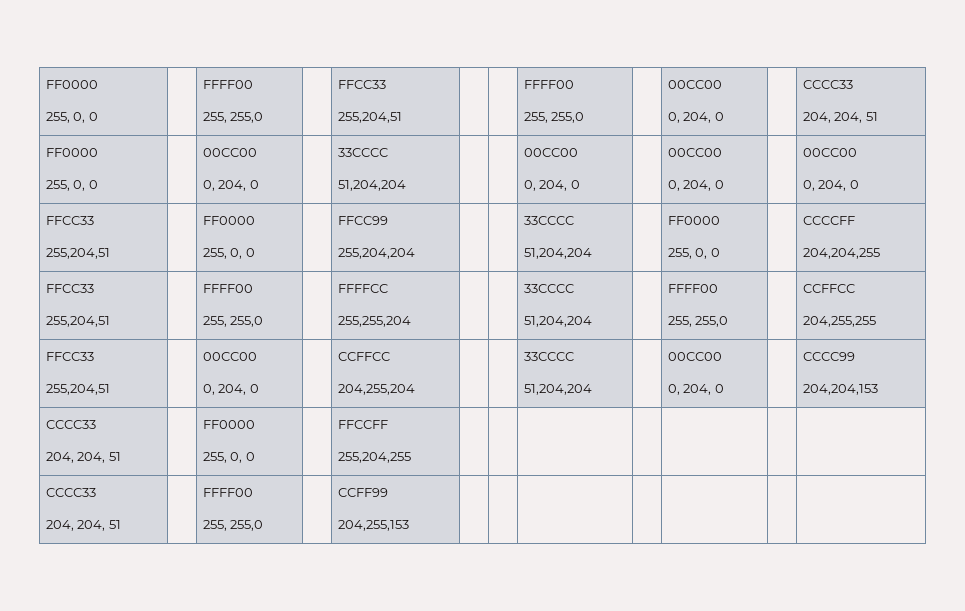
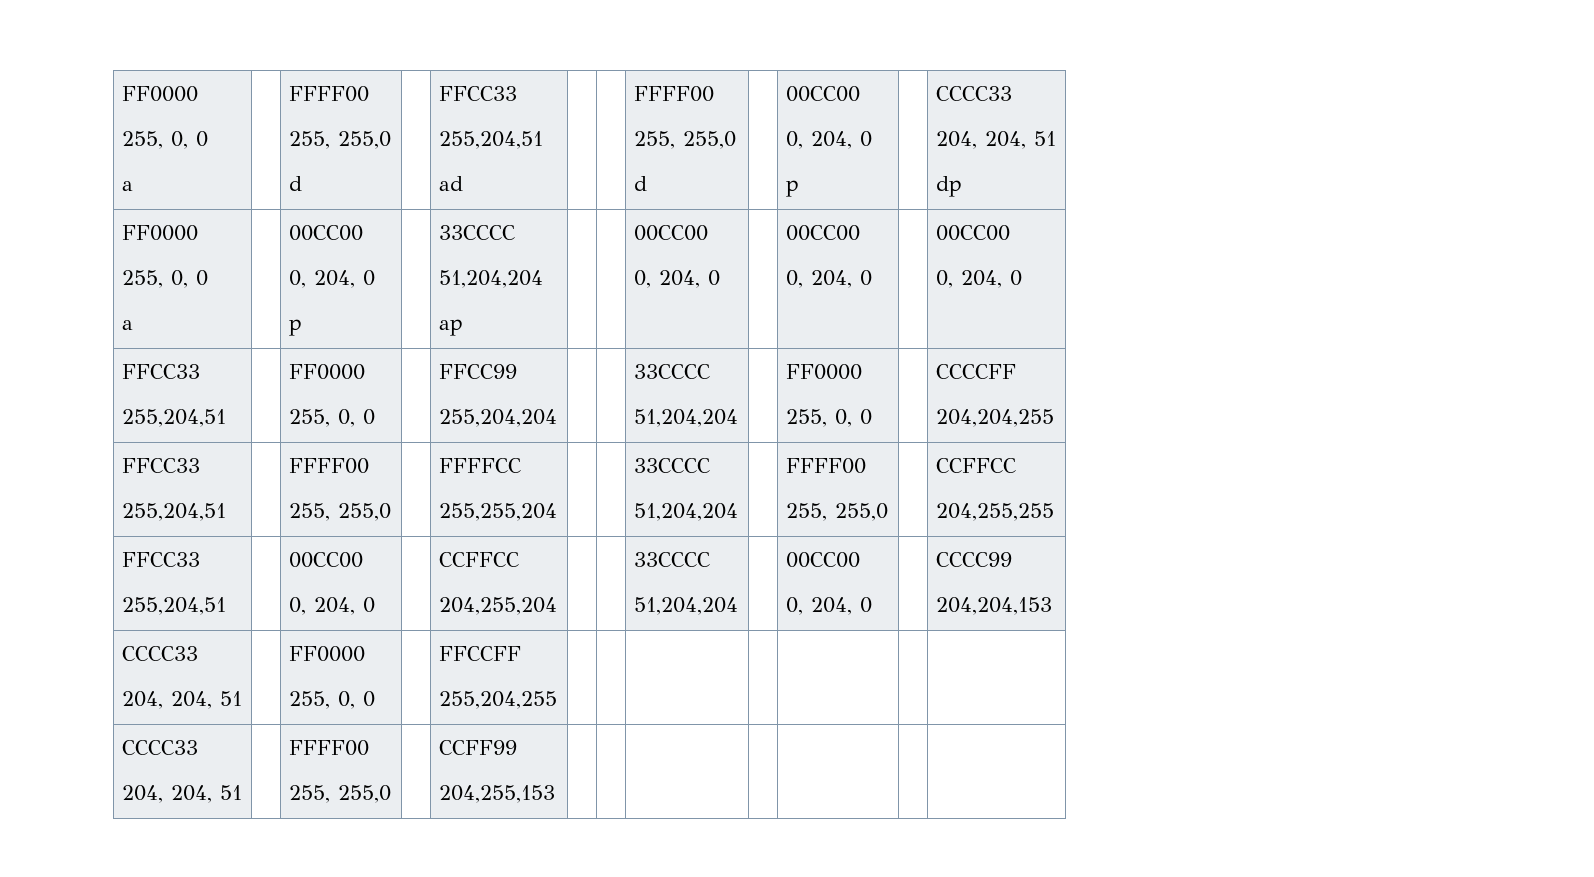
[45,80,98,89] [45,112,98,123] [202,80,253,89] [202,112,264,123] [337,80,386,89] [337,112,402,123] [523,80,574,89] [523,112,585,123] [667,80,722,89] [667,112,724,123] [802,80,853,89] [802,112,878,123] [45,148,98,157] [45,180,98,191] [202,148,257,157] [202,180,259,191] [337,148,388,157] [337,180,406,191] FF0000 // 255, 0, 0 | | FFFF00 // 255, 255,0 | | FFCC33 // 255,204,51 | | | FFFF00 // 255, 255,0 | | 00CC00 // 0, 204, 0 | | CCCC33 // 204, 204, 51 // FF0000 // 255, 0, 0 | | 00CC00 // 0, 204, 0 | | 33CCCC // 51,204,204 -> [122,86,199,102] [122,131,209,149] [122,181,134,191] [289,86,370,102] [289,131,392,149] [289,176,303,191] [439,86,518,101] [439,131,544,149] [439,176,464,191] [634,86,715,102] [634,131,737,149] [634,176,648,191] [786,86,861,102] [786,131,873,149] [786,180,800,197] [936,86,1013,101] [936,131,1057,149] [936,176,963,197] [122,225,199,241] [122,270,209,288] [122,320,134,330] [289,225,364,241] [289,270,376,288] [289,319,303,336] [439,225,516,240] [439,270,544,288] [439,319,464,336] FF0000 // 255, 0, 0 // a | | FFFF00 // 255, 255,0 // d | | FFCC33 // 255,204,51 // ad | | | FFFF00 // 255, 255,0 // d | | 00CC00 // 0, 204, 0 // p | | CCCC33 // 204, 204, 51 // dp // FF0000 // 255, 0, 0 // a | | 00CC00 // 0, 204, 0 // p | | 33CCCC // 51,204,204 // ap

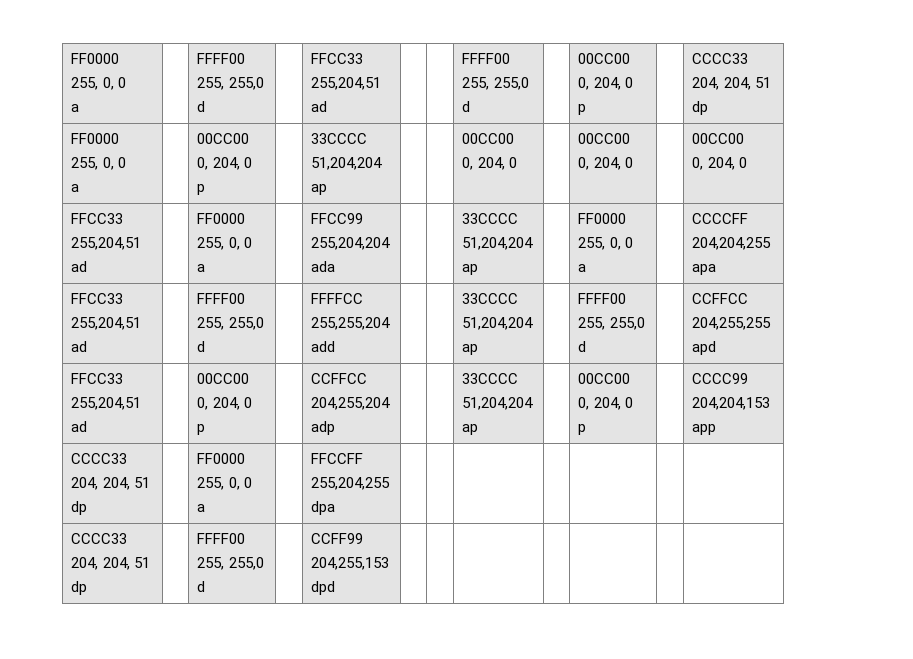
[289,364,366,380] [289,409,376,427] | | FF0000 // 255, 0, 0 -> [71,261,88,272] [197,213,246,224] [197,237,252,250] [197,264,206,272] // ad | | FF0000 // 255, 0, 0 // a
[634,364,711,379] [634,409,739,427] [786,364,863,380] [786,409,873,427] | | | 33CCCC // 51,204,204 | | FF0000 // 255, 0, 0 -> [311,261,336,272] [462,213,519,224] [462,237,534,250] [462,264,479,275] [578,213,627,224] [578,237,633,250] [578,264,587,272] // ada | | | 33CCCC // 51,204,204 // ap | | FF0000 // 255, 0, 0 // a
[122,458,201,473] [122,503,227,521] [289,458,370,474] [289,503,392,521] // FFCC33 // 255,204,51 | | FFFF00 // 255, 255,0 -> [692,264,717,275] [71,293,124,304] [71,317,142,330] [71,341,88,352] [197,293,246,304] [197,317,264,330] [197,341,206,352] // apa // FFCC33 // 255,204,51 // ad | | FFFF00 // 255, 255,0 // d
[634,458,711,473] [634,503,739,521] [786,458,867,474] [786,503,889,521] | | | 33CCCC // 51,204,204 | | FFFF00 // 255, 255,0 -> [311,341,336,352] [462,293,519,304] [462,317,534,330] [462,344,479,355] [578,293,627,304] [578,317,645,330] [578,341,587,352] // add | | | 33CCCC // 51,204,204 // ap | | FFFF00 // 255, 255,0 // d
[122,552,201,567] [122,597,227,615] [289,552,364,568] [289,597,376,615] // FFCC33 // 255,204,51 | | 00CC00 // 0, 204, 0 -> [692,341,717,355] [71,373,124,384] [71,397,142,410] [71,421,88,432] [197,373,250,384] [197,397,252,410] [197,424,206,435] // apd // FFCC33 // 255,204,51 // ad | | 00CC00 // 0, 204, 0 // p
[634,552,711,567] [634,597,739,615] [786,552,861,568] [786,597,873,615] | | | 33CCCC // 51,204,204 | | 00CC00 // 0, 204, 0 -> [311,421,336,435] [462,373,519,384] [462,397,534,410] [462,424,479,435] [578,373,631,384] [578,397,633,410] [578,424,587,435] // adp | | | 33CCCC // 51,204,204 // ap | | 00CC00 // 0, 204, 0 // p
[122,646,199,661] [122,691,243,709] [289,646,366,662] [289,691,376,709] // CCCC33 // 204, 204, 51 | | FF0000 // 255, 0, 0 -> [692,424,717,435] [71,453,128,464] [71,477,150,490] [71,501,88,515] [197,453,246,464] [197,477,252,490] [197,504,206,512] // app // CCCC33 // 204, 204, 51 // dp | | FF0000 // 255, 0, 0 // a
[122,740,199,755] [122,785,243,803] [289,740,370,756] [289,785,392,803] | | | | | | | // CCCC33 // 204, 204, 51 | | FFFF00 // 255, 255,0 -> [311,501,336,515] [71,533,128,544] [71,557,150,570] [71,581,88,595] [197,533,246,544] [197,557,264,570] [197,581,206,592] // dpa | | | | | | | // CCCC33 // 204, 204, 51 // dp | | FFFF00 // 255, 255,0 // d
(556, 794) none -> [311,581,336,595] // dpd

